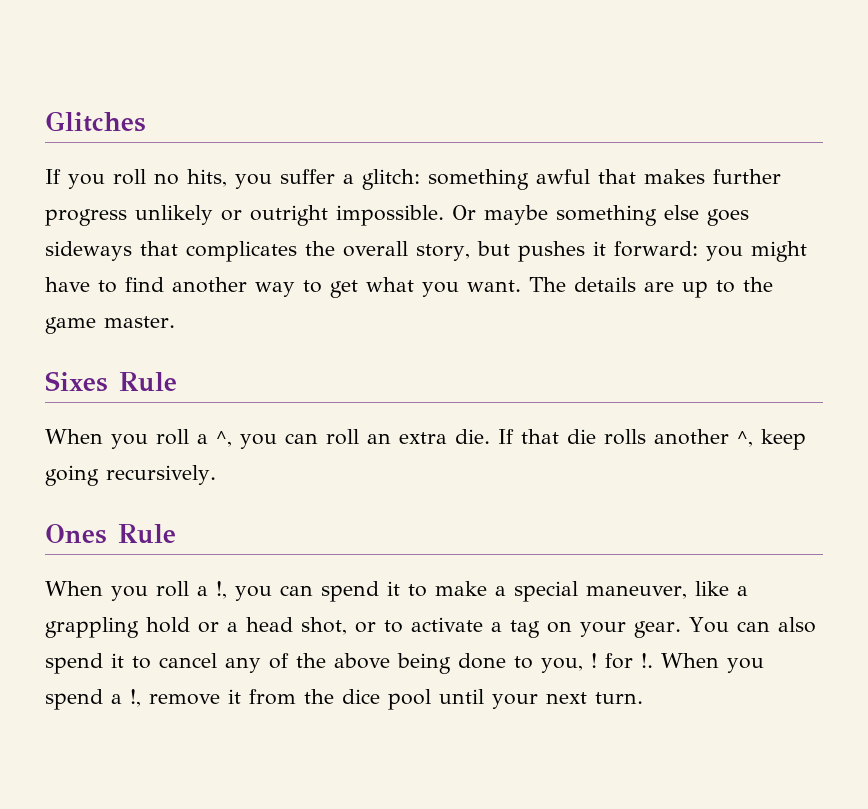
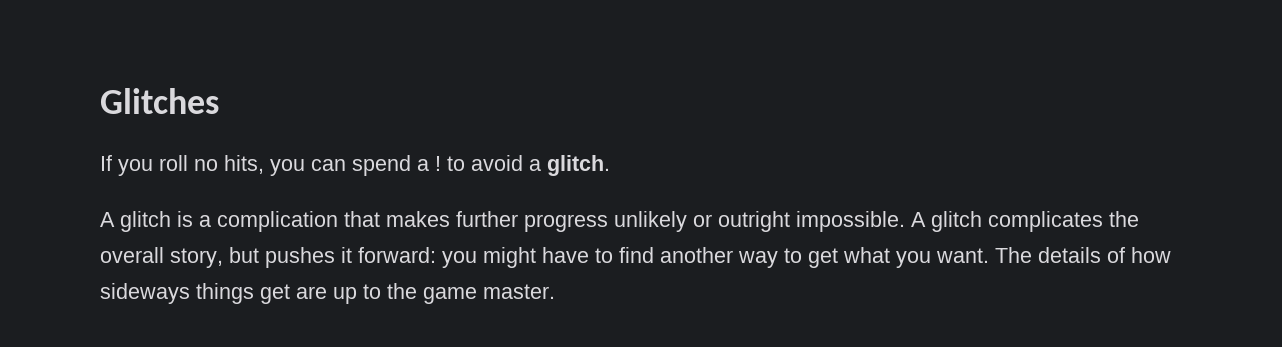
[280,169,590,190] suffer a glitch: something awful -> [311,155,610,176] [100,211,338,232] can spend a ! to avoid a glitch. // A glitch is a complication
[452,205,749,226] [45,241,178,261] Or maybe something else goes sideways that -> [911,211,982,232] A glitch
(636, 284) none -> [1107,247,1171,263] [100,283,290,304] of how sideways things get
[45,371,177,392] [45,429,806,450] [45,465,216,486] [45,524,176,544] [45,581,748,602] [45,617,816,638] [45,653,764,674] [45,689,643,710] // Sixes Rule // When you roll a ^, you can roll an extra die. If that die rolls another ^, keep going recursively. // Ones Rule // When you roll a !, you can spend it to make a special maneuver, like a grappling hold or a head shot, or to activate a tag on your gear. You can also spend it to cancel any of the above being done to you, ! for !. When you spend a !, remove it from the dice pool until your next turn. -> (555, 291) none

